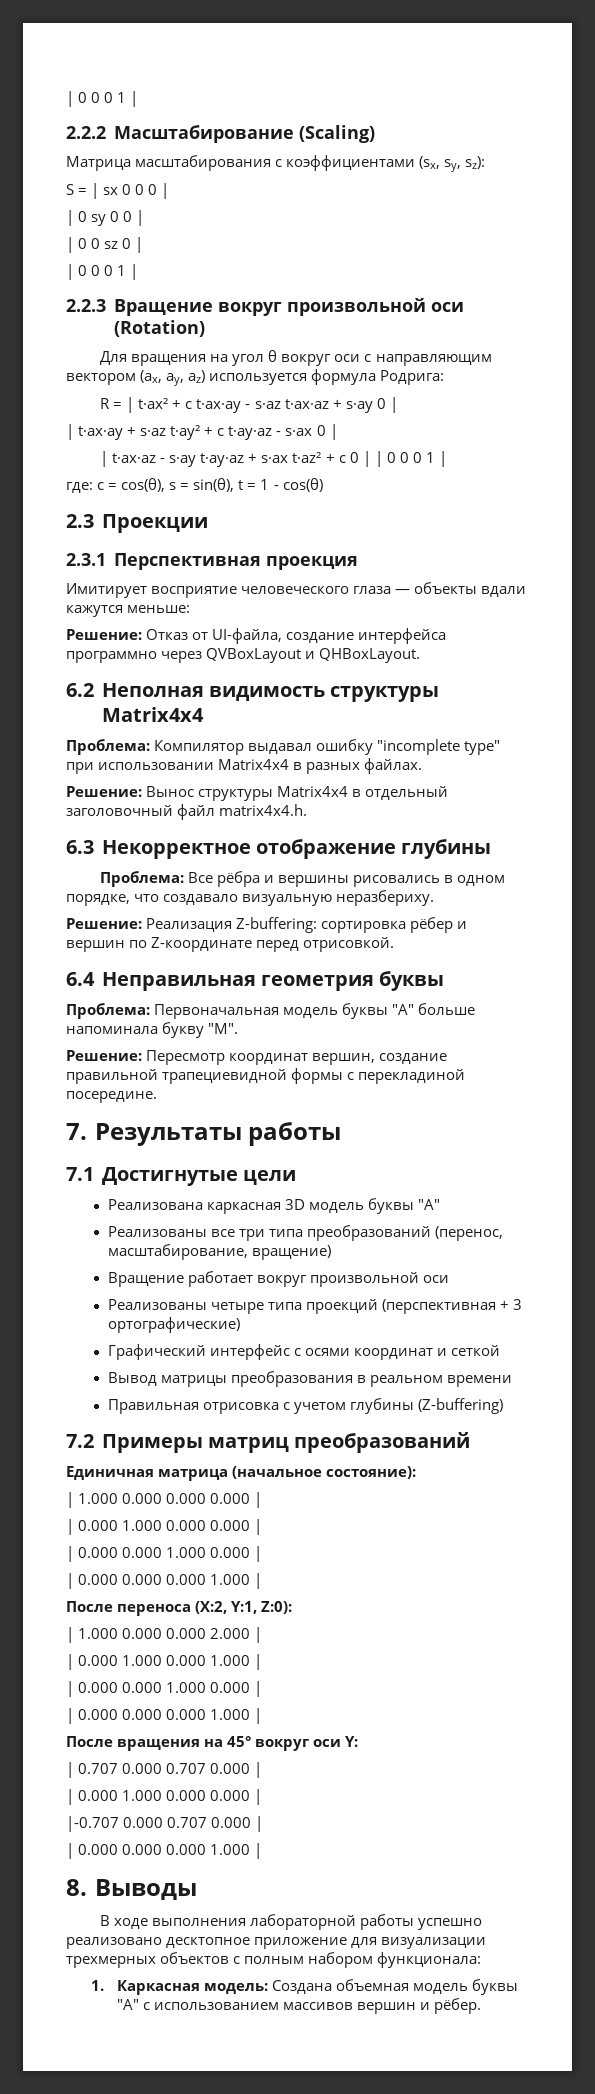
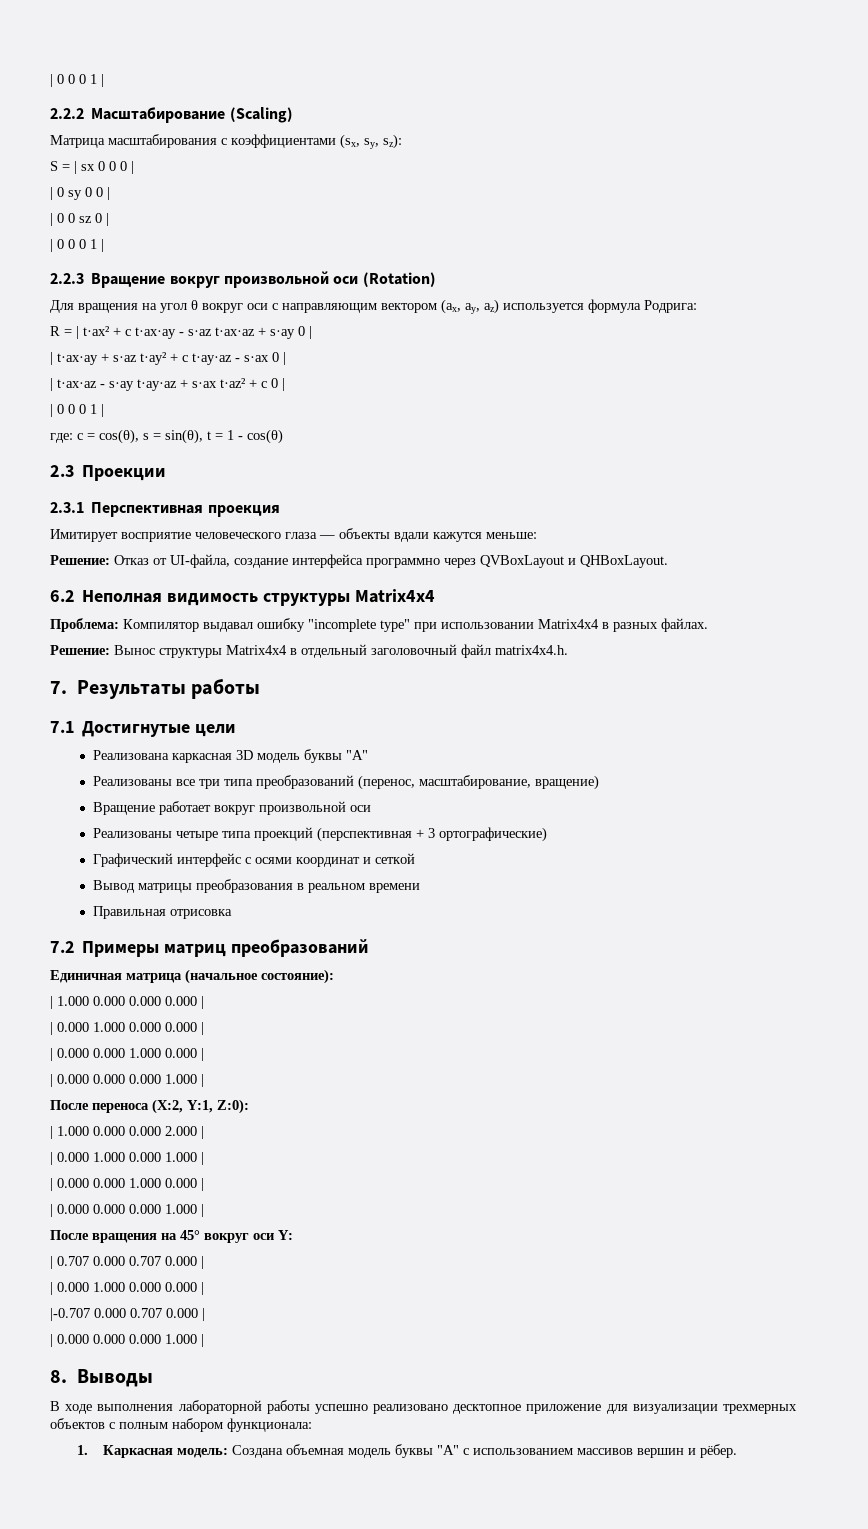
(371, 459) none -> (285, 384) //
[66,839,492,859] [100,871,506,887] [66,890,435,906] [66,917,468,933] [66,937,395,952] [66,971,445,991] [66,1003,476,1019] [66,1022,239,1038] [66,1050,448,1065] [66,1068,466,1084] [66,1091,157,1103] // 6.3 Некорректное отображение глубины // Проблема: Все рёбра и вершины рисовались в одном порядке, что создавало визуальную неразбериху. // Решение: Реализация Z-buffering: сортировка рёбер и вершин по Z-координате перед отрисовкой. // 6.4 Неправильная геометрия буквы // Проблема: Первоначальная модель буквы "A" больше напоминала букву "M". // Решение: Пересмотр координат вершин, создание правильной трапециевидной формы с перекладиной посередине. -> (568, 650) none
[282,1398,504,1414] с учетом глубины (Z-buffering) -> (232, 914) none

